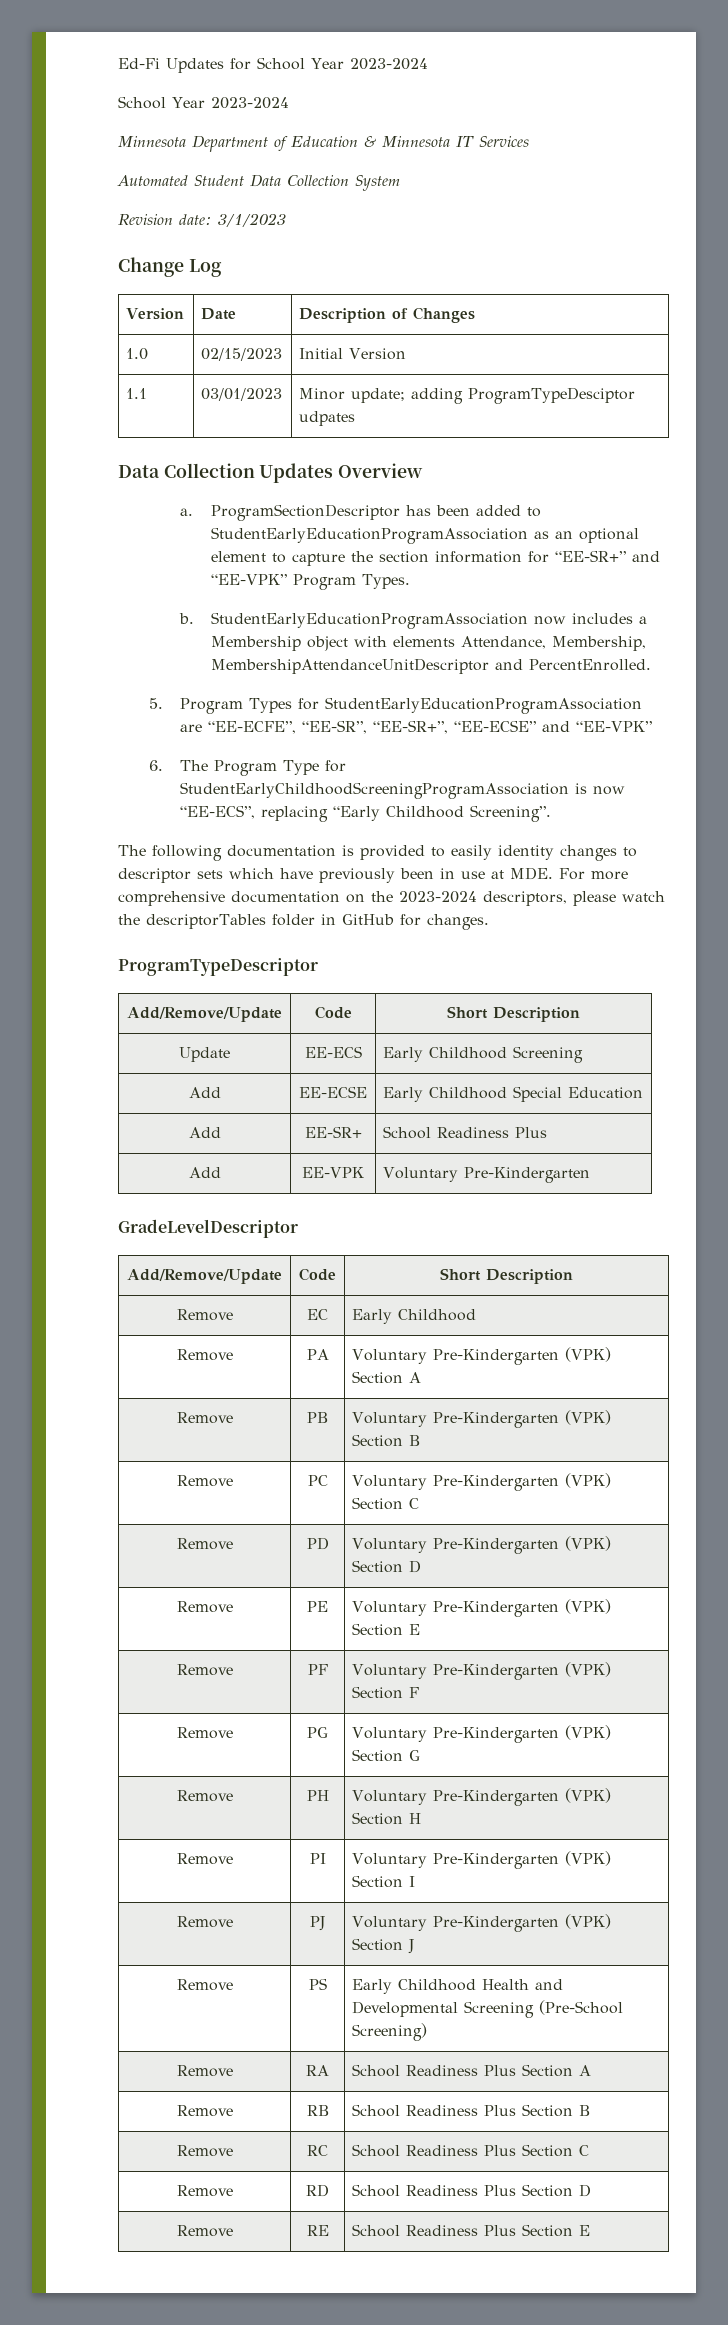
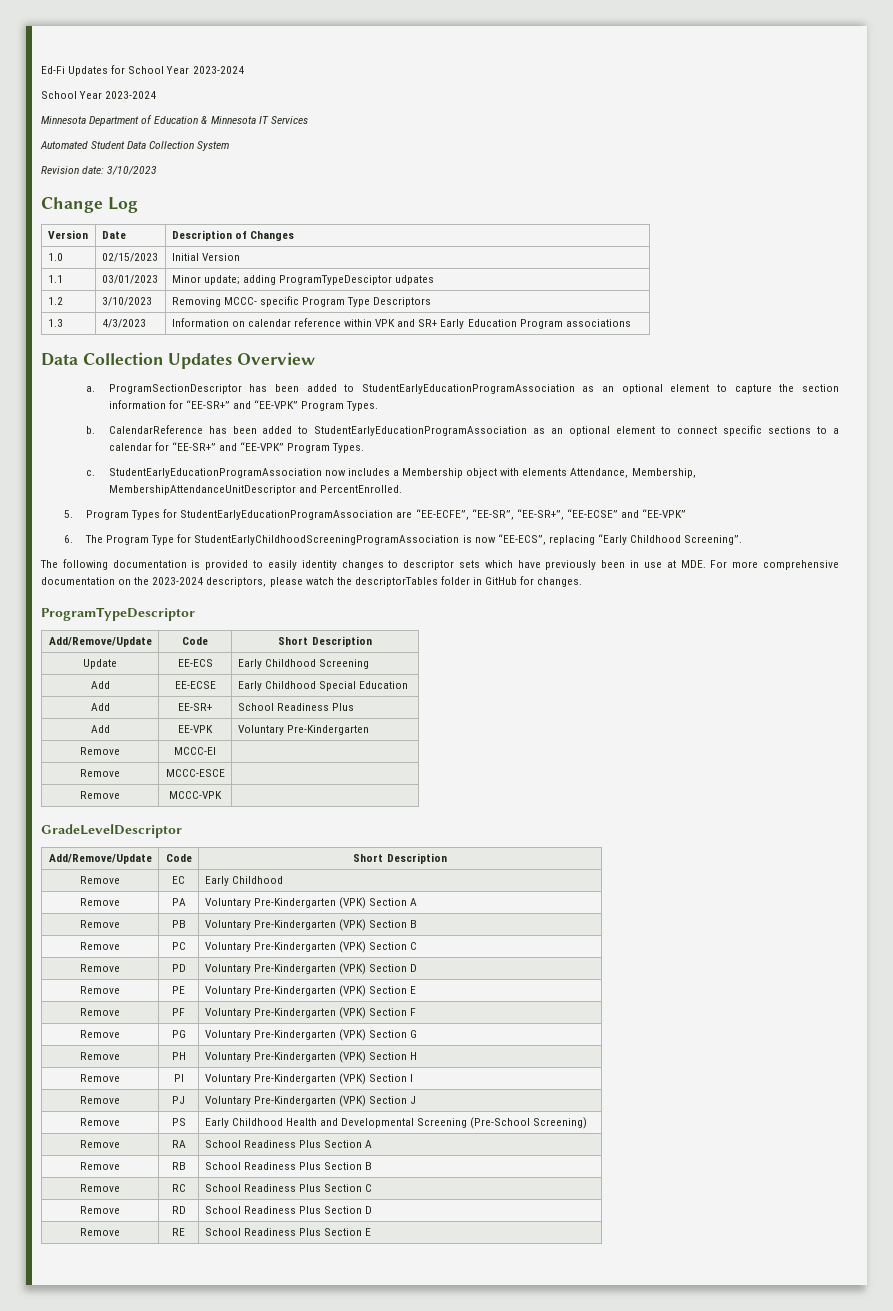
[218,213,286,227] 3/1/2023 -> [107,166,158,175] 3/10/2023
(356, 418) none -> [47,297,63,305] [101,297,152,306] [171,296,432,307] [47,319,63,327] [101,319,146,328] [171,318,631,329] // 1.2 | 3/10/2023 | Removing MCCC- specific Program Type Descriptors // 1.3 | 4/3/2023 | Information on calendar reference within VPK and SR+ Early Education Program associations
(195, 618) none -> [108,425,839,436] [108,442,365,453] [86,470,96,476] CalendarReference has been added to StudentEarlyEducationProgramAssociation as an optional element to connect specific sections to a calendar for “EE-SR+” and “EE-VPK” Program Types. // c.
(591, 1175) none -> [80,747,120,755] [174,747,216,755] [80,769,120,777] [165,769,225,777] [80,791,120,799] [169,791,222,799] // Remove | MCCC-EI | // Remove | MCCC-ESCE | // Remove | MCCC-VPK |

